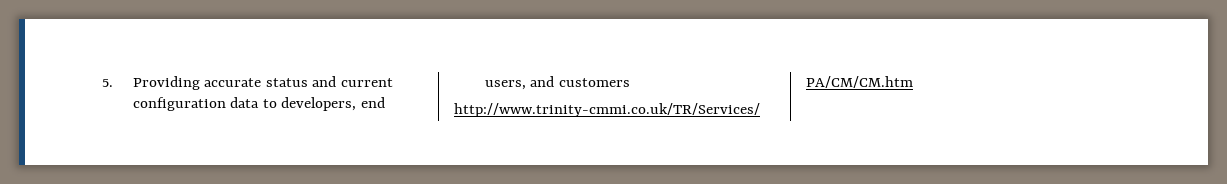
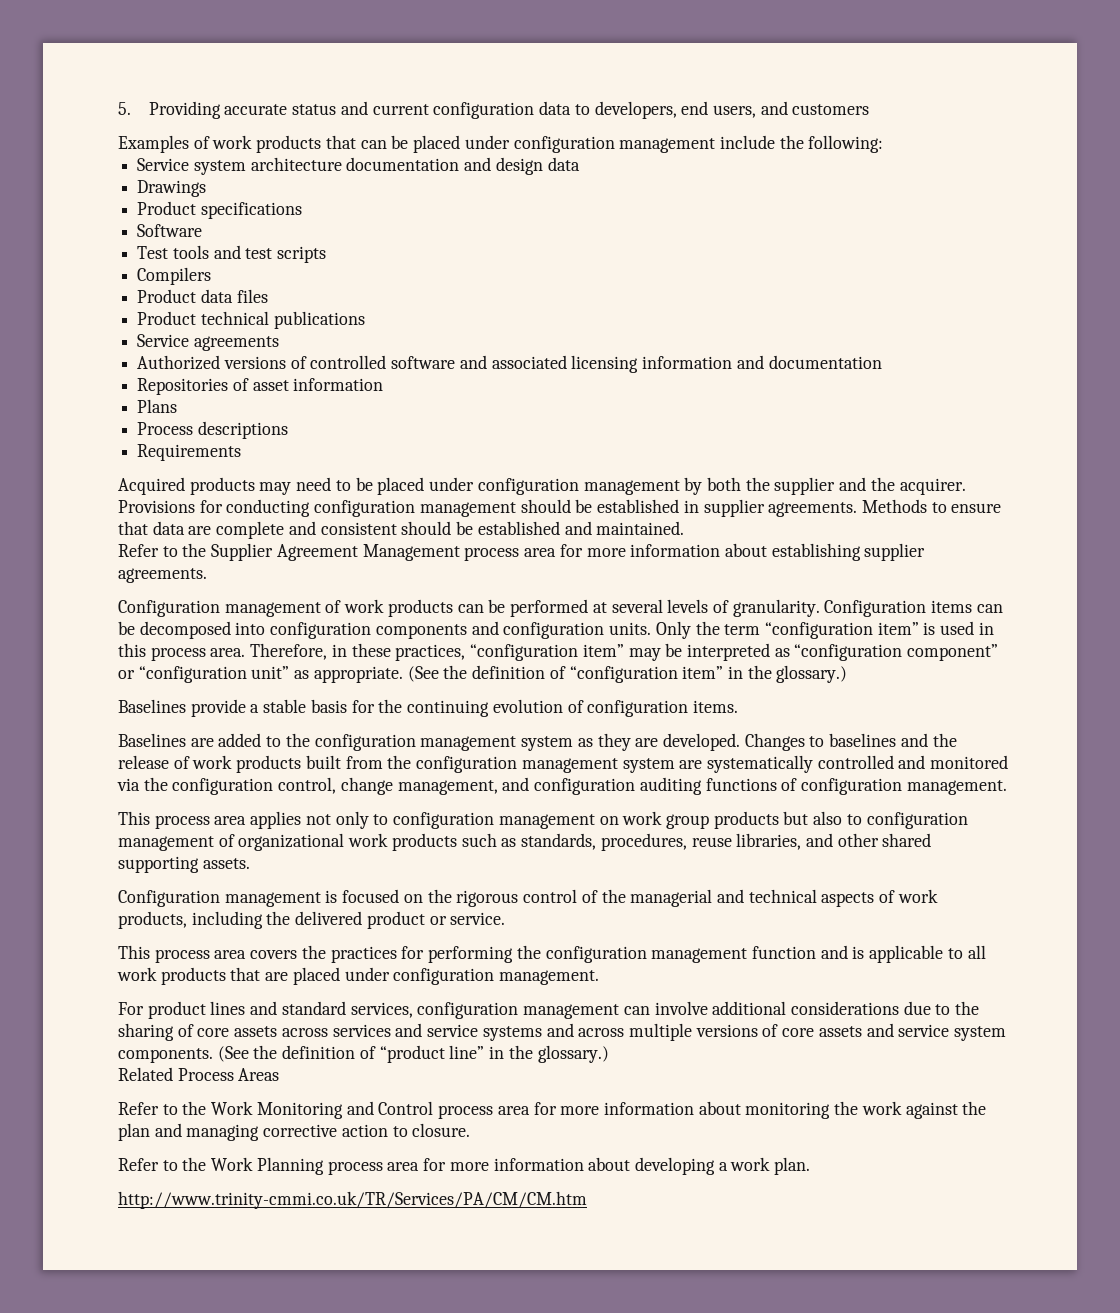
(630, 82) none -> [118,135,884,153] [137,157,580,175] [137,180,207,197] [137,201,302,219] [137,224,203,237] [137,245,327,263] [137,267,212,285] [137,289,268,303] [137,311,365,329] [137,334,279,351] [137,355,882,373] [137,378,384,395] [137,399,178,413] [137,421,288,439] [137,444,242,461] [118,477,966,495] [118,499,1002,517] [118,521,685,539] [118,543,926,561] [118,568,207,583] [118,599,1003,617] [118,621,994,639] [118,643,999,661] [118,665,848,683] [118,699,738,717] [118,733,957,751] [118,755,1009,773] [117,777,1007,795] [118,811,968,829] [118,833,932,851] [118,856,250,873] [118,889,938,907] [118,911,506,929] [118,945,986,963] [117,967,600,985] [118,1001,980,1019] [118,1023,1007,1041] [118,1045,609,1063] [118,1067,280,1081] [118,1101,987,1119] [118,1123,471,1141] [118,1157,811,1175] // Examples of work products that can be placed under configuration management include the following: // Service system architecture documentation and design data // Drawings // Product specifications // Software // Test tools and test scripts // Compilers // Product data files // Product technical publications // Service agreements // Authorized versions of controlled software and associated licensing information and documentation // Repositories of asset information // Plans // Process descriptions // Requirements // Acquired products may need to be placed under configuration management by both the supplier and the acquirer. Provisions for conducting configuration management should be established in supplier agreements. Methods to ensure that data are complete and consistent should be established and maintained. // Refer to the Supplier Agreement Management process area for more information about establishing supplier agreements. // Configuration management of work products can be performed at several levels of granularity. Configuration items can be decomposed into configuration components and configuration units. Only the term “configuration item” is used in this process area. Therefore, in these practices, “configuration item” may be interpreted as “configuration component” or “configuration unit” as appropriate. (See the definition of “configuration item” in the glossary.) // Baselines provide a stable basis for the continuing evolution of configuration items. // Baselines are added to the configuration management system as they are developed. Changes to baselines and the release of work products built from the configuration management system are systematically controlled and monitored via the configuration control, change management, and configuration auditing functions of configuration management. // This process area applies not only to configuration management on work group products but also to configuration management of organizational work products such as standards, procedures, reuse libraries, and other shared supporting assets. // Configuration management is focused on the rigorous control of the managerial and technical aspects of work products, including the delivered product or service. // This process area covers the practices for performing the configuration management function and is applicable to all work products that are placed under configuration management. // For product lines and standard services, configuration management can involve additional considerations due to the sharing of core assets across services and service systems and across multiple versions of core assets and service system components. (See the definition of “product line” in the glossary.) // Related Process Areas // Refer to the Work Monitoring and Control process area for more information about monitoring the work against the plan and managing corrective action to closure. // Refer to the Work Planning process area for more information about developing a work plan.

